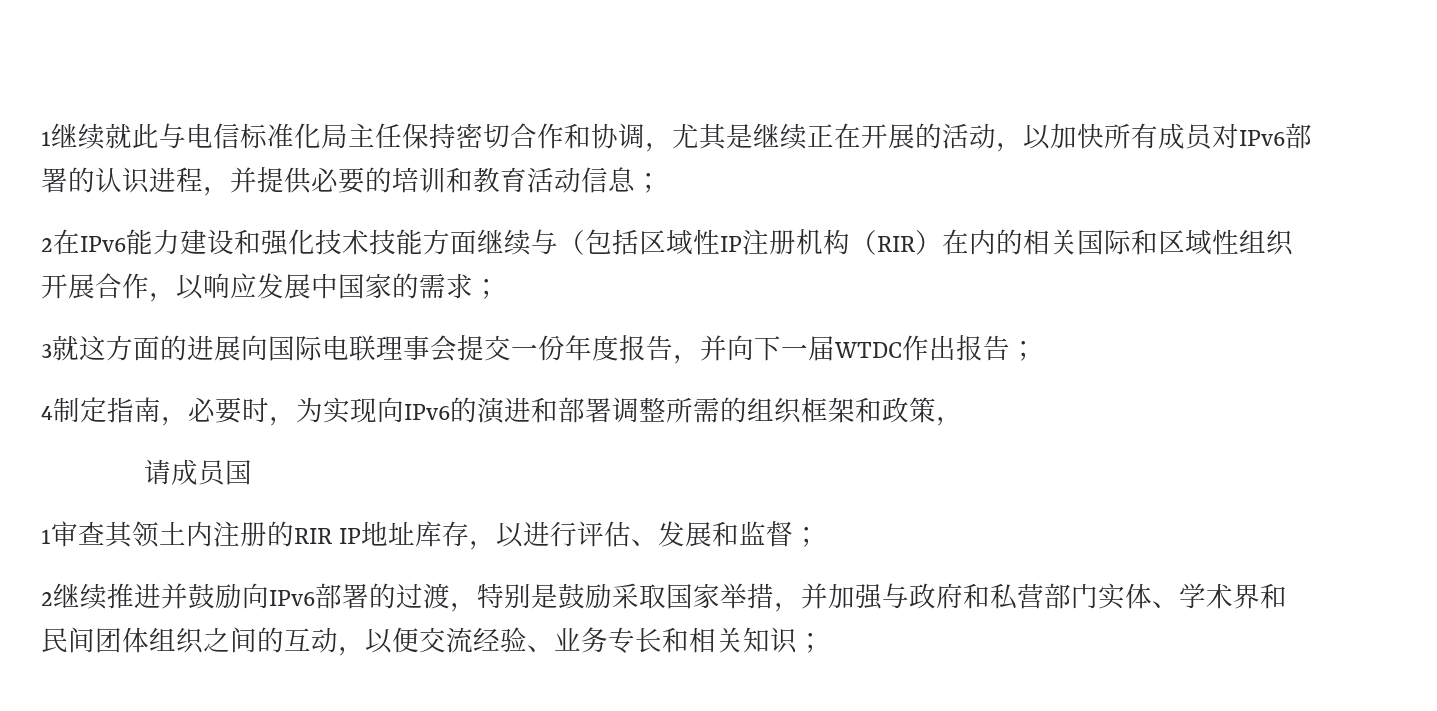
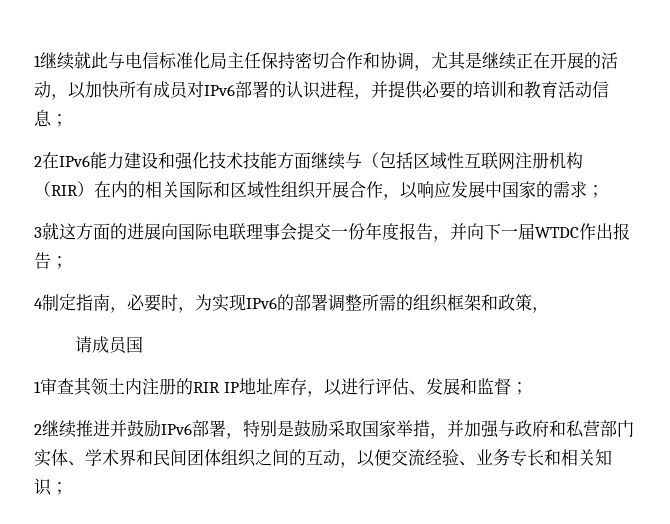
[720,236,742,252] IP -> [464,152,515,170] 互联网
[377,397,558,424] 向IPv6的演进和 -> [246,294,294,311] IPv6的
[242,583,450,609] 向IPv6部署的过渡 -> [161,420,226,437] IPv6部署

